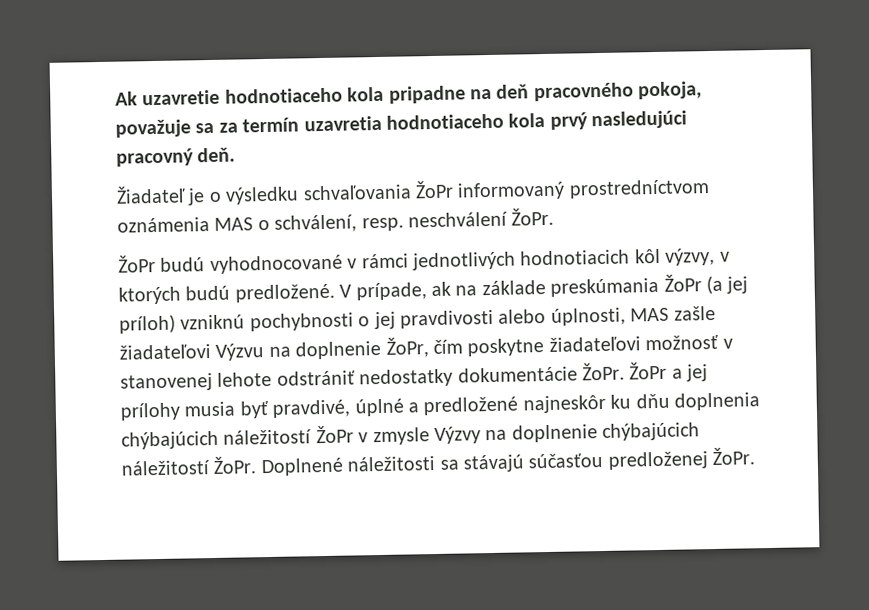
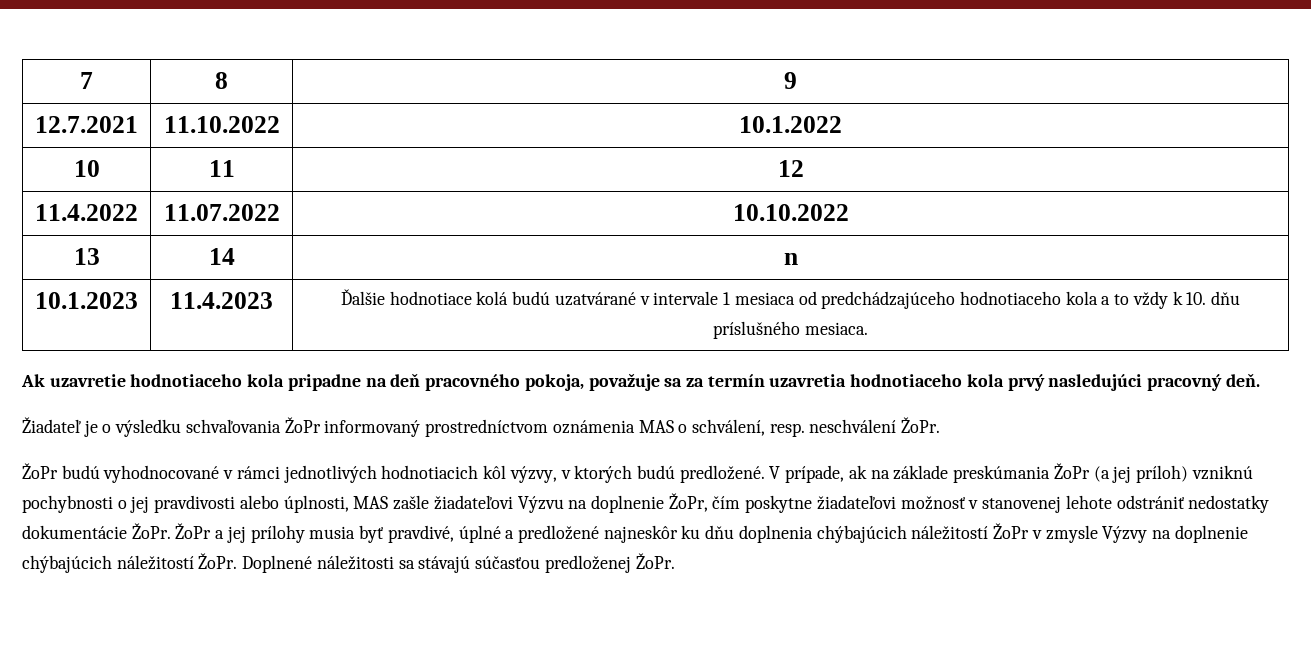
(115, 98) none -> [80,72,93,89] [215,72,228,89] [784,72,798,89] [35,116,138,133] [163,116,280,133] [739,116,843,133] [73,160,100,177] [208,160,235,177] [777,160,804,177] [35,204,138,221] [163,204,280,221] [732,204,849,221] [73,248,100,265] [208,248,235,265] [783,253,798,265] [35,292,138,309] [170,292,273,309] [340,289,1241,309] [713,321,868,339] 7 | 8 | 9 // 12.7.2021 | 11.10.2022 | 10.1.2022 // 10 | 11 | 12 // 11.4.2022 | 11.07.2022 | 10.10.2022 // 13 | 14 | n // 10.1.2023 | 11.4.2023 | Ďalšie hodnotiace kolá budú uzatvárané v intervale 1 mesiaca od predchádzajúceho hodnotiaceho kola a to vždy k 10. dňu príslušného mesiaca. //

